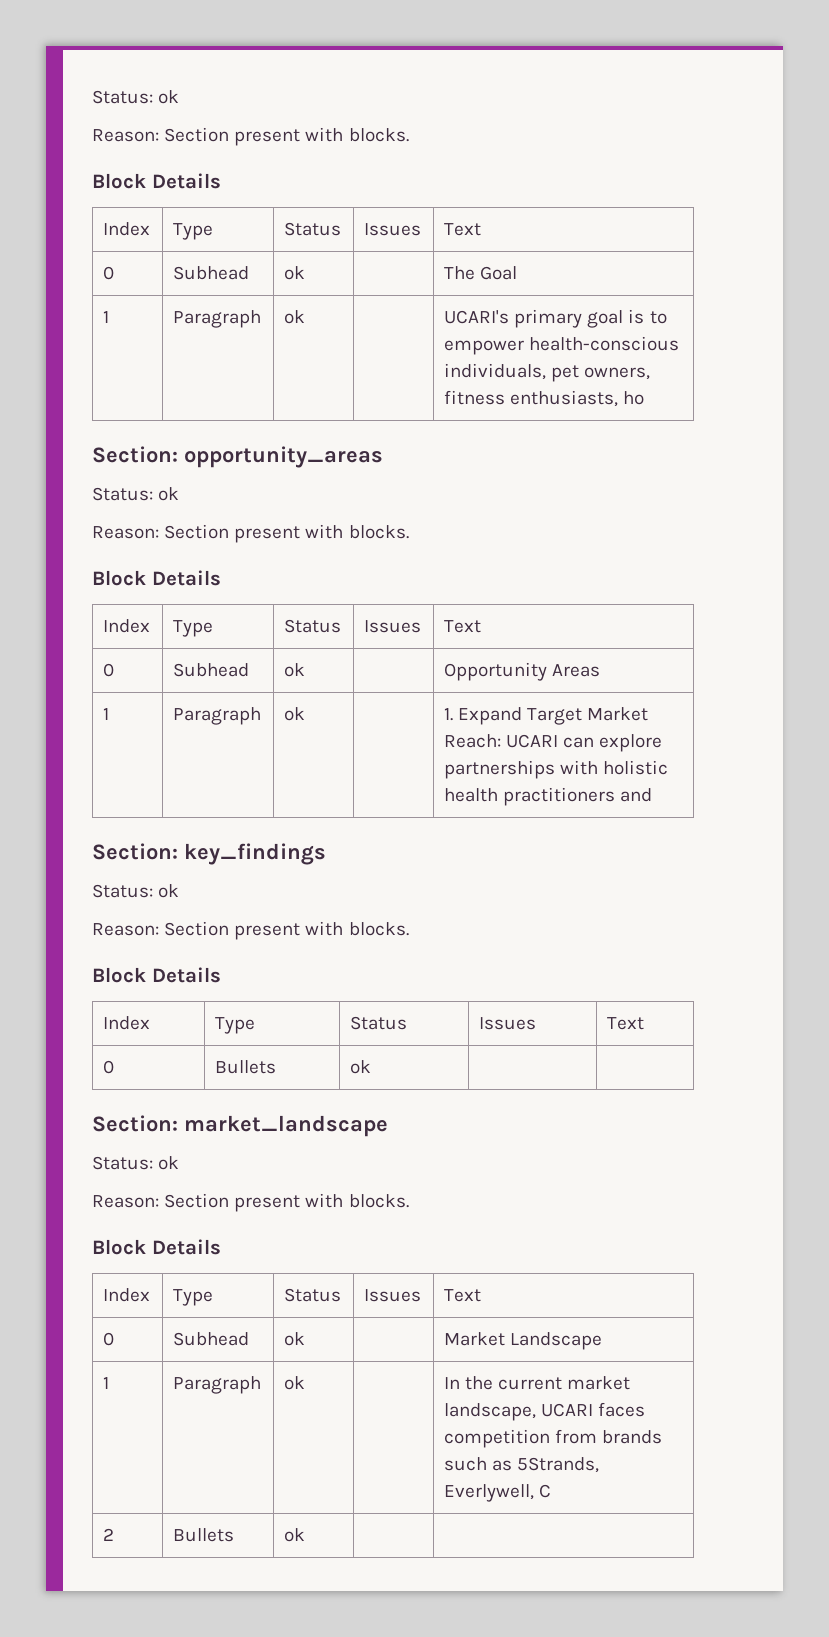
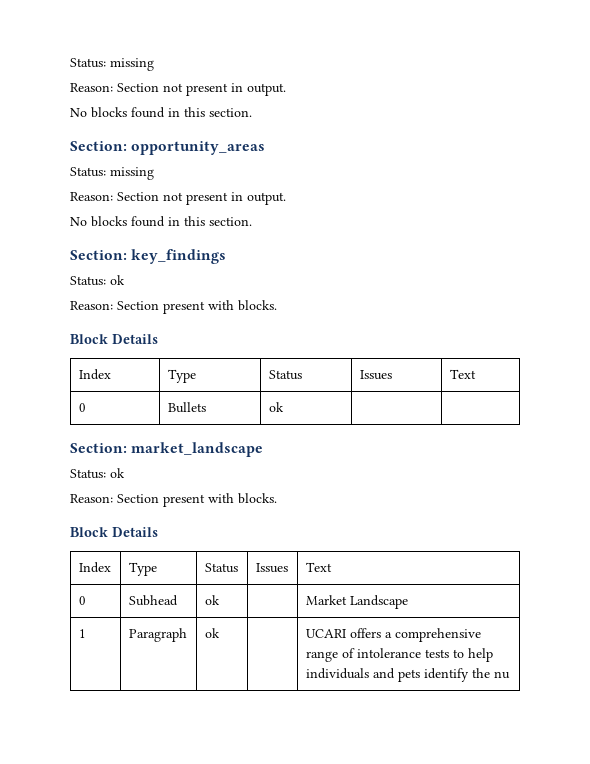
[92,90,180,104] [92,127,409,146] [92,173,221,189] [103,222,151,236] [173,223,214,240] [284,222,342,236] [364,223,422,236] [444,223,482,236] [103,266,115,280] [173,266,250,280] [284,266,306,280] [444,266,518,280] [103,311,110,323] [173,310,262,328] [284,310,306,324] [444,309,667,328] [444,336,680,355] [444,363,651,382] [444,390,645,407] Status: ok // Reason: Section present with blocks. // Block Details // Index | Type | Status | Issues | Text // 0 | Subhead | ok | | The Goal // 1 | Paragraph | ok | | UCARI's primary goal is to empower health-conscious individuals, pet owners, fitness enthusiasts, ho -> [70,58,154,71] [70,83,286,96] [70,107,252,118] Status: missing // Reason: Section not present in output. // No blocks found in this section.
[158,487,180,501] [92,524,409,543] [92,570,221,586] [103,619,151,633] [173,620,214,637] [284,619,342,633] [364,620,422,633] [444,620,482,633] [103,663,115,677] [173,663,250,677] [284,663,306,677] [444,662,601,681] [103,708,110,720] [173,707,262,725] [284,707,306,721] [444,707,649,725] [444,734,663,752] [444,760,669,779] [444,787,653,806] ok // Reason: Section present with blocks. // Block Details // Index | Type | Status | Issues | Text // 0 | Subhead | ok | | Opportunity Areas // 1 | Paragraph | ok | | 1. Expand Target Market Reach: UCARI can explore partnerships with holistic health practitioners and -> [110,167,154,180] [70,192,286,205] [70,216,252,227] missing // Reason: Section not present in output. // No blocks found in this section.
[444,1376,631,1390] [444,1402,646,1421] [444,1429,663,1448] [444,1457,600,1473] [444,1484,552,1502] [103,1528,115,1541] [173,1528,235,1542] [284,1528,306,1542] In the current market landscape, UCARI faces competition from brands such as 5Strands, Everlywell, C // 2 | Bullets | ok | | -> [305,628,481,642] [305,648,493,662] [305,668,510,682] UCARI offers a comprehensive range of intolerance tests to help individuals and pets identify the nu

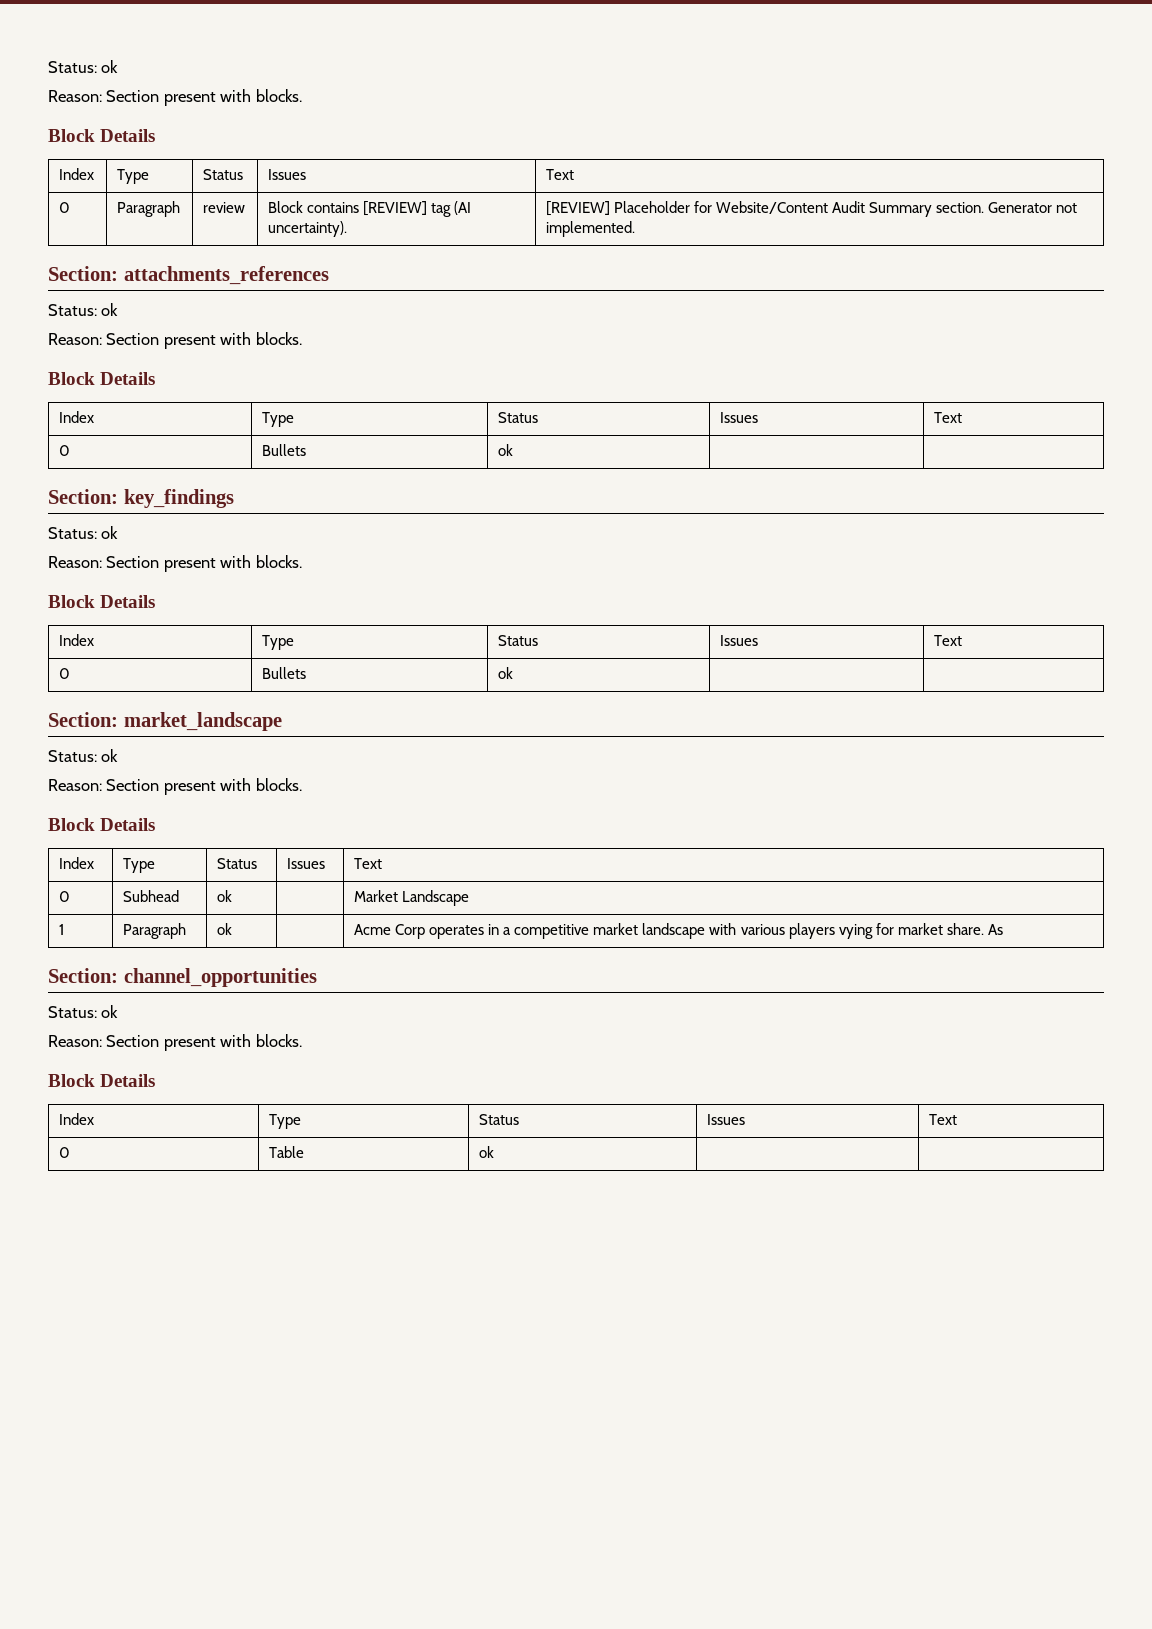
[70,58,154,71] [70,83,286,96] [70,107,252,118] [70,141,266,155] [70,167,154,180] [70,192,286,205] [70,216,252,227] Status: missing // Reason: Section not present in output. // No blocks found in this section. // Section: opportunity_areas // Status: missing // Reason: Section not present in output. // No blocks found in this section. -> [48,60,119,73] [48,89,302,106] [48,129,156,142] [59,168,95,180] [117,169,150,184] [203,169,244,180] [268,169,307,180] [546,169,575,180] [59,202,71,213] [117,201,181,217] [203,202,246,213] [268,201,472,217] [268,221,348,237] [546,201,1078,217] [546,221,636,237] [48,266,329,285] [48,303,119,316] [48,332,302,349] [48,372,156,385] [59,411,95,423] [262,412,295,427] [498,412,539,423] [720,412,759,423] [934,412,963,423] [59,445,71,456] [262,444,307,456] [498,444,514,456] Status: ok // Reason: Section present with blocks. // Block Details // Index | Type | Status | Issues | Text // 0 | Paragraph | review | Block contains [REVIEW] tag (AI uncertainty). | [REVIEW] Placeholder for Website/Content Audit Summary section. Generator not implemented. // Section: attachments_references // Status: ok // Reason: Section present with blocks. // Block Details // Index | Type | Status | Issues | Text // 0 | Bullets | ok | |
[305,628,481,642] [305,648,493,662] [305,668,510,682] UCARI offers a comprehensive range of intolerance tests to help individuals and pets identify the nu -> [354,923,1003,939] [48,968,317,987] [48,1005,119,1018] [48,1034,302,1051] [48,1074,156,1087] [59,1113,95,1125] [269,1114,302,1129] [479,1114,520,1125] [707,1114,746,1125] [929,1114,958,1125] [59,1147,71,1158] [269,1146,305,1158] [479,1146,495,1158] Acme Corp operates in a competitive market landscape with various players vying for market share. As // Section: channel_opportunities // Status: ok // Reason: Section present with blocks. // Block Details // Index | Type | Status | Issues | Text // 0 | Table | ok | |

